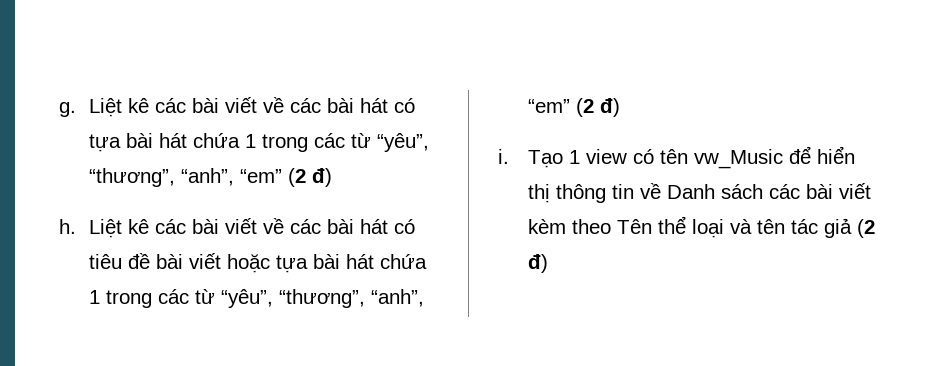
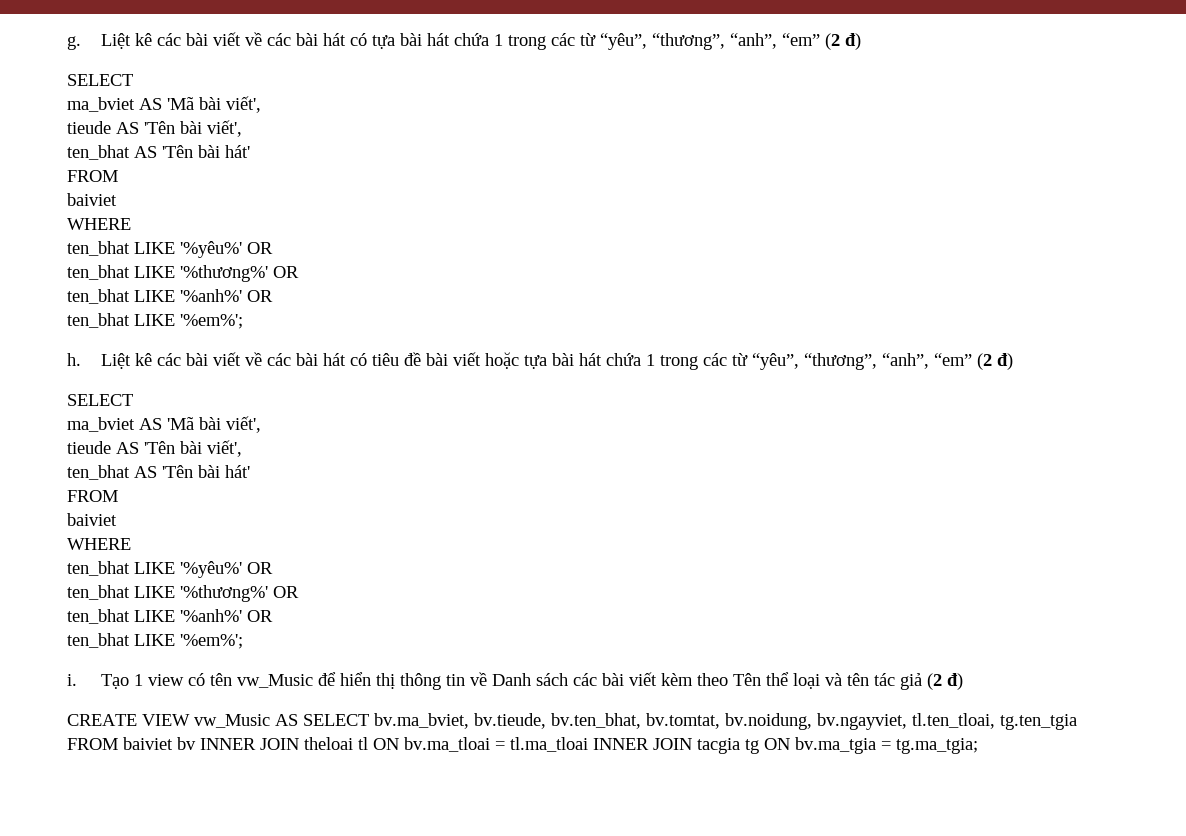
(333, 177) none -> [67,74,133,86] [67,96,261,113] [67,120,242,137] [67,145,250,160] [67,170,118,182] [67,193,117,206] [67,218,131,230] [67,241,273,258] [67,265,299,282] [67,289,273,304] [67,313,243,329] // SELECT // ma_bviet AS 'Mã bài viết', // tieude AS 'Tên bài viết', // ten_bhat AS 'Tên bài hát' // FROM // baiviet // WHERE // ten_bhat LIKE '%yêu%' OR // ten_bhat LIKE '%thương%' OR // ten_bhat LIKE '%anh%' OR // ten_bhat LIKE '%em%';
(621, 107) none -> [67,394,133,406] [67,416,261,433] [67,440,242,457] [67,465,250,480] [67,490,118,502] [67,513,117,526] [67,538,131,550] [67,561,273,578] [67,585,299,602] [67,609,273,624] [67,633,243,649] // SELECT // ma_bviet AS 'Mã bài viết', // tieude AS 'Tên bài viết', // ten_bhat AS 'Tên bài hát' // FROM // baiviet // WHERE // ten_bhat LIKE '%yêu%' OR // ten_bhat LIKE '%thương%' OR // ten_bhat LIKE '%anh%' OR // ten_bhat LIKE '%em%';
(549, 263) none -> [67,713,1077,730] [67,737,978,754] // CREATE VIEW vw_Music AS SELECT bv.ma_bviet, bv.tieude, bv.ten_bhat, bv.tomtat, bv.noidung, bv.ngayviet, tl.ten_tloai, tg.ten_tgia FROM baiviet bv INNER JOIN theloai tl ON bv.ma_tloai = tl.ma_tloai INNER JOIN tacgia tg ON bv.ma_tgia = tg.ma_tgia;

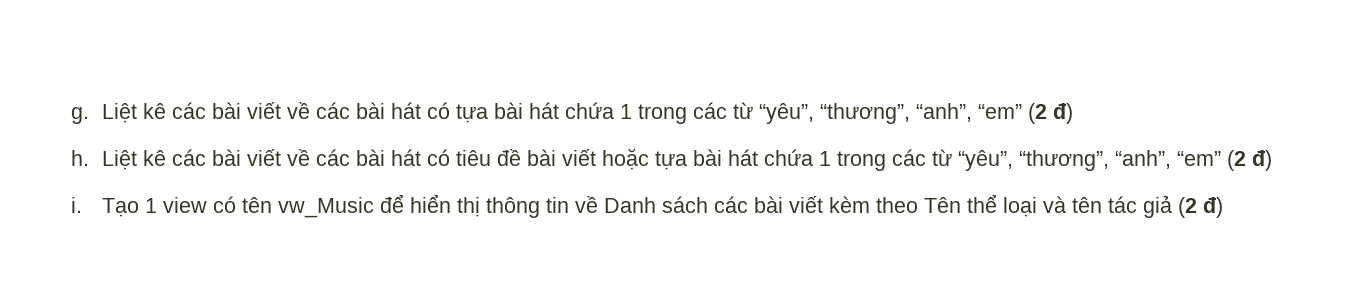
[67,74,133,86] [67,96,261,113] [67,120,242,137] [67,145,250,160] [67,170,118,182] [67,193,117,206] [67,218,131,230] [67,241,273,258] [67,265,299,282] [67,289,273,304] [67,313,243,329] // SELECT // ma_bviet AS 'Mã bài viết', // tieude AS 'Tên bài viết', // ten_bhat AS 'Tên bài hát' // FROM // baiviet // WHERE // ten_bhat LIKE '%yêu%' OR // ten_bhat LIKE '%thương%' OR // ten_bhat LIKE '%anh%' OR // ten_bhat LIKE '%em%'; -> (1073, 113) none
[67,394,133,406] [67,416,261,433] [67,440,242,457] [67,465,250,480] [67,490,118,502] [67,513,117,526] [67,538,131,550] [67,561,273,578] [67,585,299,602] [67,609,273,624] [67,633,243,649] // SELECT // ma_bviet AS 'Mã bài viết', // tieude AS 'Tên bài viết', // ten_bhat AS 'Tên bài hát' // FROM // baiviet // WHERE // ten_bhat LIKE '%yêu%' OR // ten_bhat LIKE '%thương%' OR // ten_bhat LIKE '%anh%' OR // ten_bhat LIKE '%em%'; -> (1272, 160) none
[67,713,1077,730] [67,737,978,754] // CREATE VIEW vw_Music AS SELECT bv.ma_bviet, bv.tieude, bv.ten_bhat, bv.tomtat, bv.noidung, bv.ngayviet, tl.ten_tloai, tg.ten_tgia FROM baiviet bv INNER JOIN theloai tl ON bv.ma_tloai = tl.ma_tloai INNER JOIN tacgia tg ON bv.ma_tgia = tg.ma_tgia; -> (1223, 207) none

